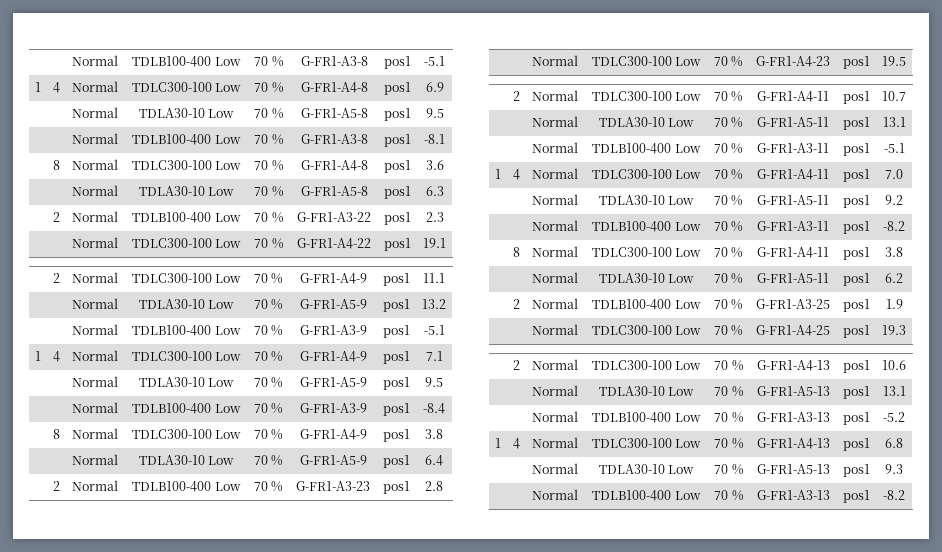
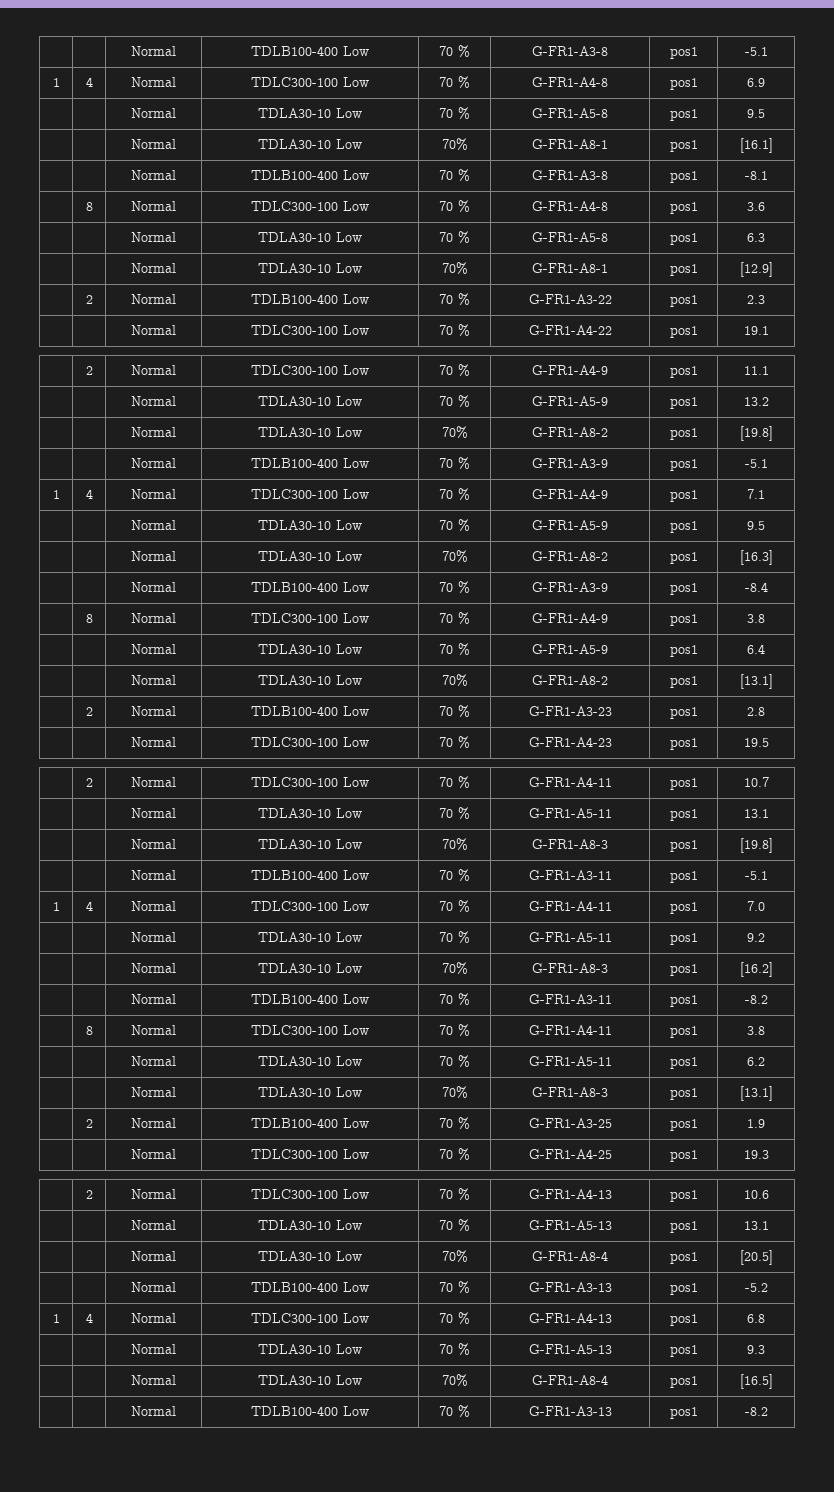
(444, 113) none -> [131,139,176,149] [258,139,362,149] [441,138,468,151] [532,139,608,149] [669,140,698,152] [739,138,773,153] // | | Normal | TDLA30-10 Low | 70% | G-FR1-A8-1 | pos1 | [16.1]
(444, 191) none -> [131,263,176,273] [258,263,362,273] [441,262,468,275] [532,263,608,273] [669,264,698,276] [739,262,773,277] // | | Normal | TDLA30-10 Low | 70% | G-FR1-A8-1 | pos1 | [12.9]
(446, 304) none -> [131,427,176,437] [258,427,362,437] [441,426,468,439] [532,427,608,437] [669,428,698,440] [739,426,773,441] // | | Normal | TDLA30-10 Low | 70% | G-FR1-A8-2 | pos1 | [19.8]
(443, 382) none -> [131,551,176,561] [258,551,362,561] [441,550,468,563] [532,551,608,561] [669,552,698,564] [739,550,773,565] // | | Normal | TDLA30-10 Low | 70% | G-FR1-A8-2 | pos1 | [16.3]
(443, 460) none -> [131,675,176,685] [258,675,362,685] [441,674,468,687] [532,675,608,685] [669,676,698,688] [739,674,773,689] // | | Normal | TDLA30-10 Low | 70% | G-FR1-A8-2 | pos1 | [13.1]
(906, 122) none -> [131,839,176,849] [258,839,362,849] [441,838,468,851] [532,839,608,849] [669,840,698,852] [739,838,773,853] // | | Normal | TDLA30-10 Low | 70% | G-FR1-A8-3 | pos1 | [19.8]
(903, 200) none -> [131,963,176,973] [258,963,362,973] [441,962,468,975] [532,963,608,973] [669,964,698,976] [739,962,773,977] // | | Normal | TDLA30-10 Low | 70% | G-FR1-A8-3 | pos1 | [16.2]
(903, 278) none -> [131,1087,176,1097] [258,1087,362,1097] [441,1086,468,1099] [532,1087,608,1097] [669,1088,698,1100] [739,1086,773,1101] // | | Normal | TDLA30-10 Low | 70% | G-FR1-A8-3 | pos1 | [13.1]
(906, 391) none -> [131,1251,176,1261] [258,1251,362,1261] [441,1250,468,1263] [532,1251,608,1261] [669,1252,698,1264] [739,1250,773,1265] // | | Normal | TDLA30-10 Low | 70% | G-FR1-A8-4 | pos1 | [20.5]
(903, 469) none -> [131,1375,176,1385] [258,1375,362,1385] [441,1374,468,1387] [532,1375,608,1385] [669,1376,698,1388] [739,1374,773,1389] // | | Normal | TDLA30-10 Low | 70% | G-FR1-A8-4 | pos1 | [16.5]

